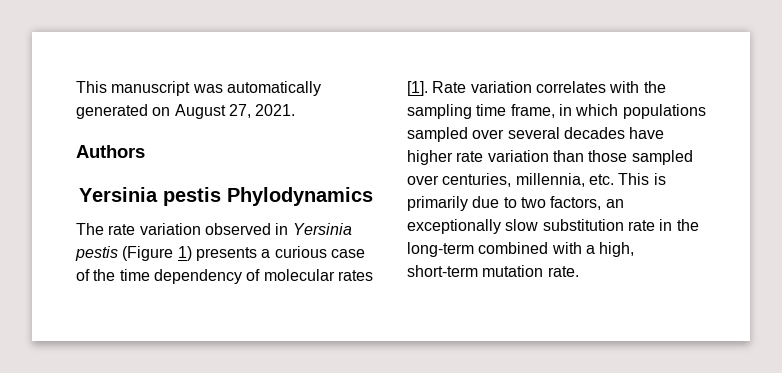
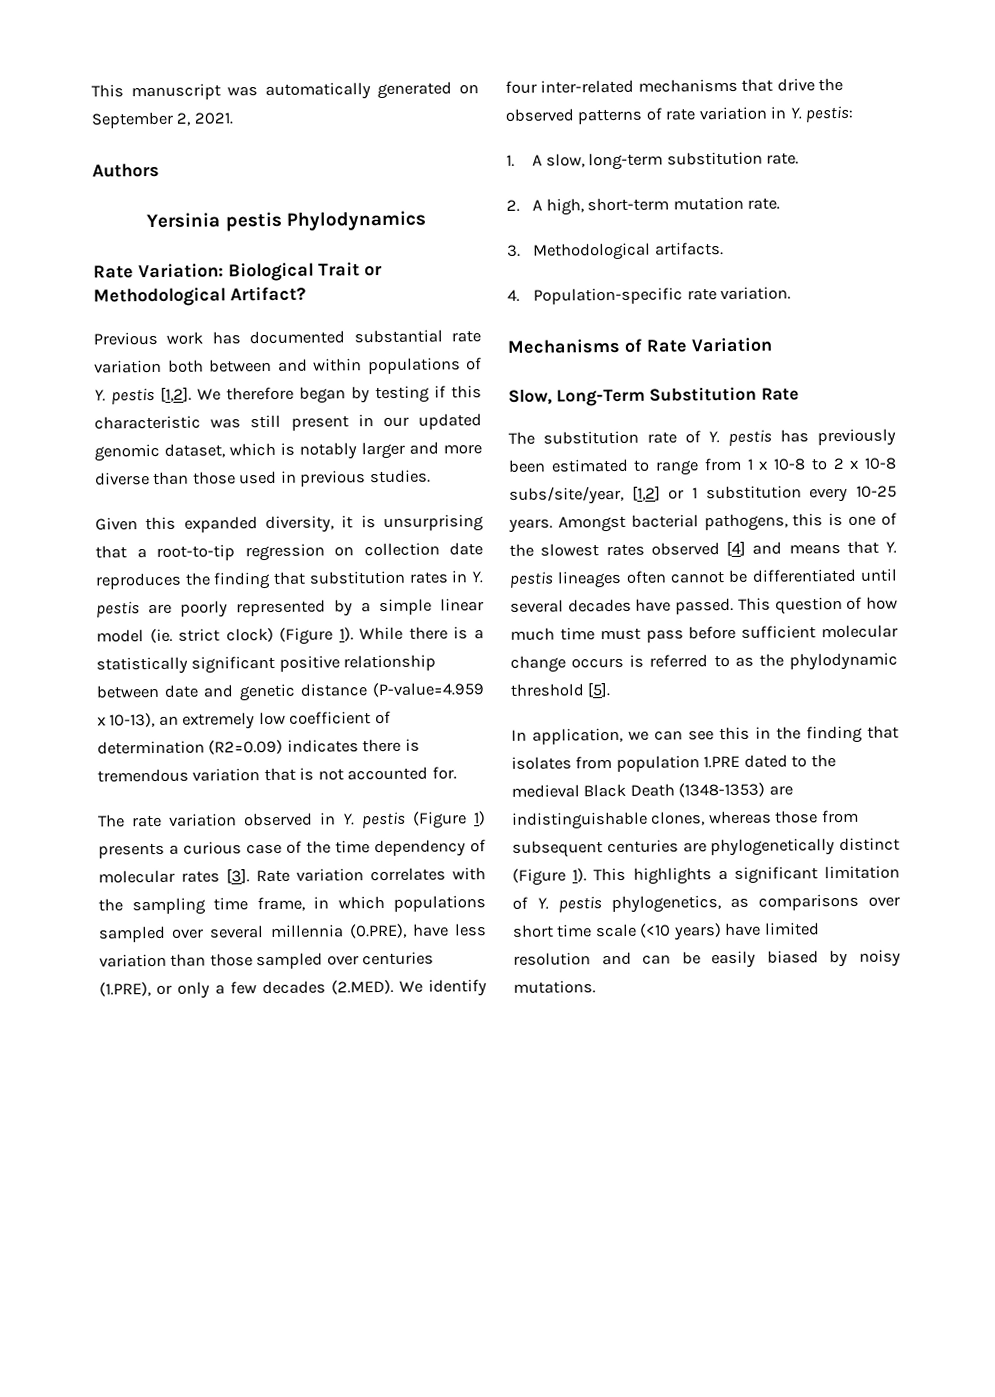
[174,104,251,119] August 27, -> [91,111,191,129] September 2,
(373, 196) none -> [93,262,382,282] [93,286,306,307] [93,329,481,346] [94,357,482,375] [94,385,482,405] [94,413,482,431] [94,441,482,462] [95,469,431,487] [95,514,484,534] [95,542,483,562] [95,570,484,590] [96,598,484,618] [96,626,484,645] [96,654,437,675] [96,682,485,702] [97,710,391,730] [97,738,420,755] [97,766,457,783] // Rate Variation: Biological Trait or Methodological Artifact? // Previous work has documented substantial rate variation both between and within populations of Y. pestis [1,2]. We therefore began by testing if this characteristic was still present in our updated genomic dataset, which is notably larger and more diverse than those used in previous studies. // Given this expanded diversity, it is unsurprising that a root-to-tip regression on collection date reproduces the finding that substitution rates in Y. pestis are poorly represented by a simple linear model (ie. strict clock) (Figure 1). While there is a statistically significant positive relationship between date and genetic distance (P-value=4.959 x 10-13), an extremely low coefficient of determination (R2=0.09) indicates there is tremendous variation that is not accounted for.
[292,223,352,235] Yersinia -> [342,813,355,826] Y.
[407,81,428,96] [1]. -> [226,868,250,884] [3].
[563,127,665,139] [407,150,484,165] decades have higher rate -> [269,923,487,939] millennia (0.PRE), have less
[442,173,666,187] [407,196,624,211] [407,219,699,234] [407,242,635,257] [407,265,579,277] centuries, millennia, etc. This is primarily due to two factors, an exceptionally slow substitution rate in the long-term combined with a high, short-term mutation rate. -> [362,951,435,966] [99,979,487,999] [505,77,844,94] [505,105,854,125] [506,151,799,171] [506,196,780,216] [507,242,724,261] [507,286,792,305] [507,337,772,354] [508,386,800,407] [508,428,896,447] [508,457,897,476] [509,485,897,505] [508,512,897,533] [509,540,897,557] [509,568,897,589] [510,596,898,615] [510,624,898,643] [510,652,898,673] [510,682,611,698] [511,725,899,745] [511,754,836,772] [511,782,793,798] [511,809,859,830] [512,837,900,858] [512,865,900,886] [512,893,900,914] [512,922,820,941] [513,949,901,969] [513,980,596,994] centuries (1.PRE), or only a few decades (2.MED). We identify four inter-related mechanisms that drive the observed patterns of rate variation in Y. pestis: // 1. A slow, long-term substitution rate. // 2. A high, short-term mutation rate. // 3. Methodological artifacts. // 4. Population-specific rate variation. // Mechanisms of Rate Variation // Slow, Long-Term Substitution Rate // The substitution rate of Y. pestis has previously been estimated to range from 1 x 10-8 to 2 x 10-8 subs/site/year, [1,2] or 1 substitution every 10-25 years. Amongst bacterial pathogens, this is one of the slowest rates observed [4] and means that Y. pestis lineages often cannot be differentiated until several decades have passed. This question of how much time must pass before sufficient molecular change occurs is referred to as the phylodynamic threshold [5]. // In application, we can see this in the finding that isolates from population 1.PRE dated to the medieval Black Death (1348-1353) are indistinguishable clones, whereas those from subsequent centuries are phylogenetically distinct (Figure 1). This highlights a significant limitation of Y. pestis phylogenetics, as comparisons over short time scale (<10 years) have limited resolution and can be easily biased by noisy mutations.

